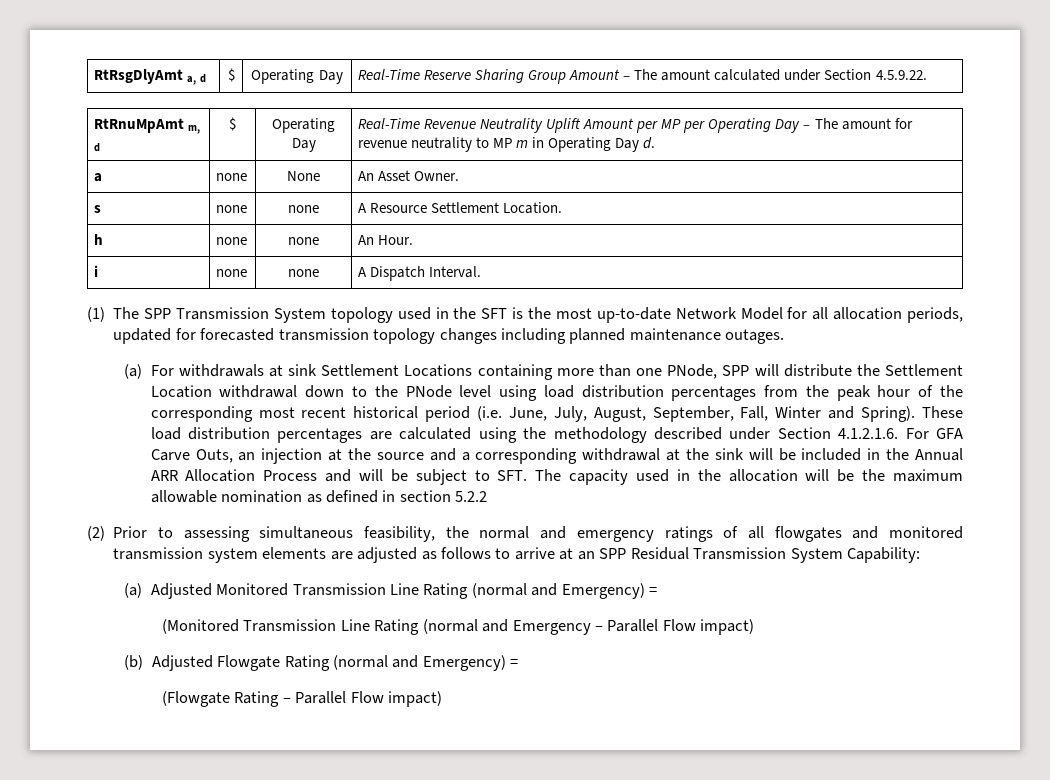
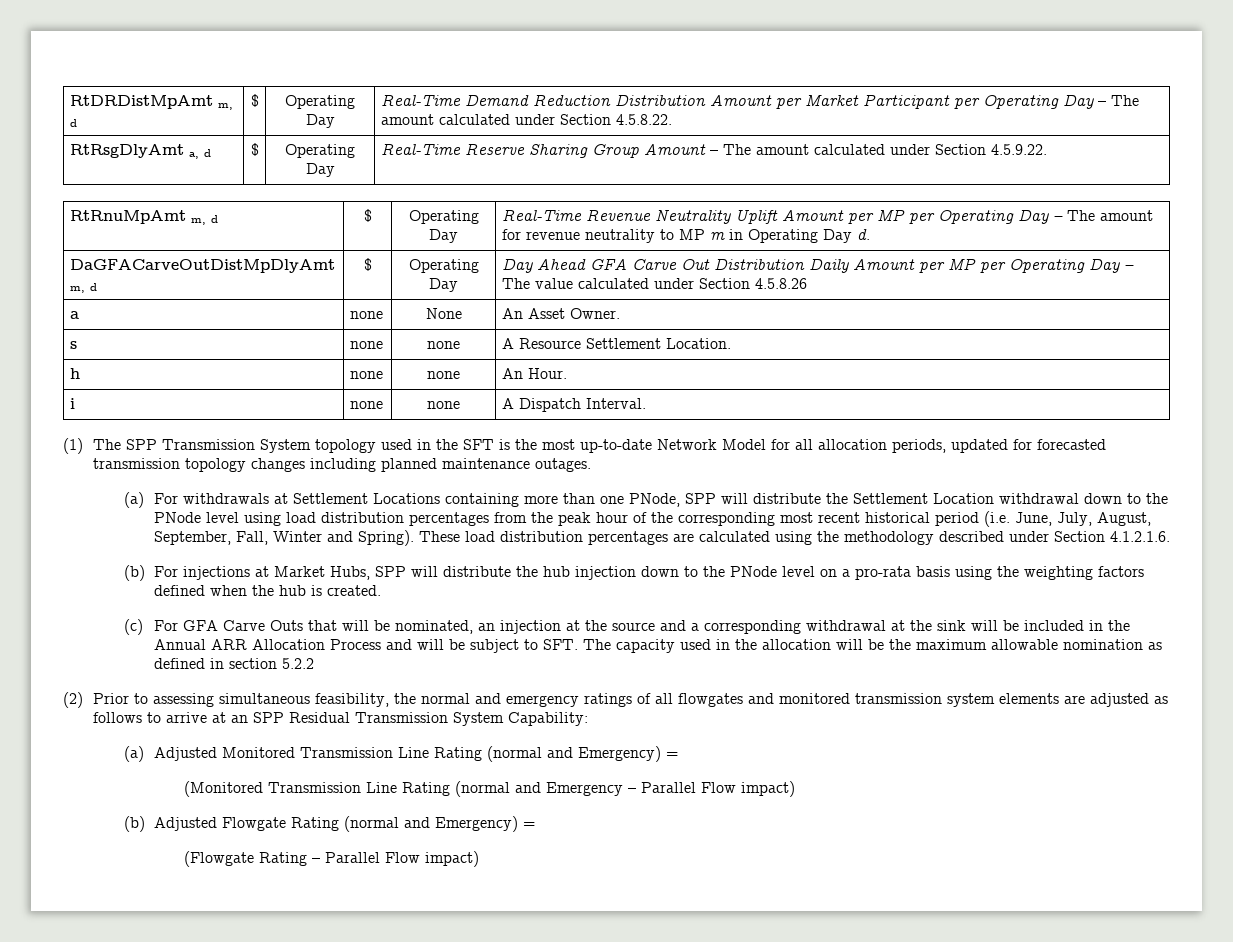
(93, 76) none -> [69,95,233,110] [69,119,77,127] [250,94,259,107] [285,95,355,109] [305,114,335,128] [380,94,1139,109] [380,114,672,125] RtDRDistMpAmt m, d | $ | Operating Day | Real-Time Demand Reduction Distribution Amount per Market Participant per Operating Day – The amount calculated under Section 4.5.8.22. //
(656, 143) none -> [69,259,335,273] [69,283,97,293] [363,258,372,271] [408,259,479,273] [429,278,458,292] [501,258,1134,273] [501,278,807,289] // DaGFACarveOutDistMpDlyAmt m, d | $ | Operating Day | Day Ahead GFA Carve Out Distribution Daily Amount per MP per Operating Day – The value calculated under Section 4.5.8.26
[288,364,318,376] sink -> (288, 498) none
[905,428,964,439] [150,449,233,463] For GFA Carve Outs, -> [123,565,1144,581] [153,585,381,596] [123,619,473,635] // (b) For injections at Market Hubs, SPP will distribute the hub injection down to the PNode level on a pro-rata basis using the weighting factors defined when the hub is created. // (c) For GFA Carve Outs that will be nominated,

